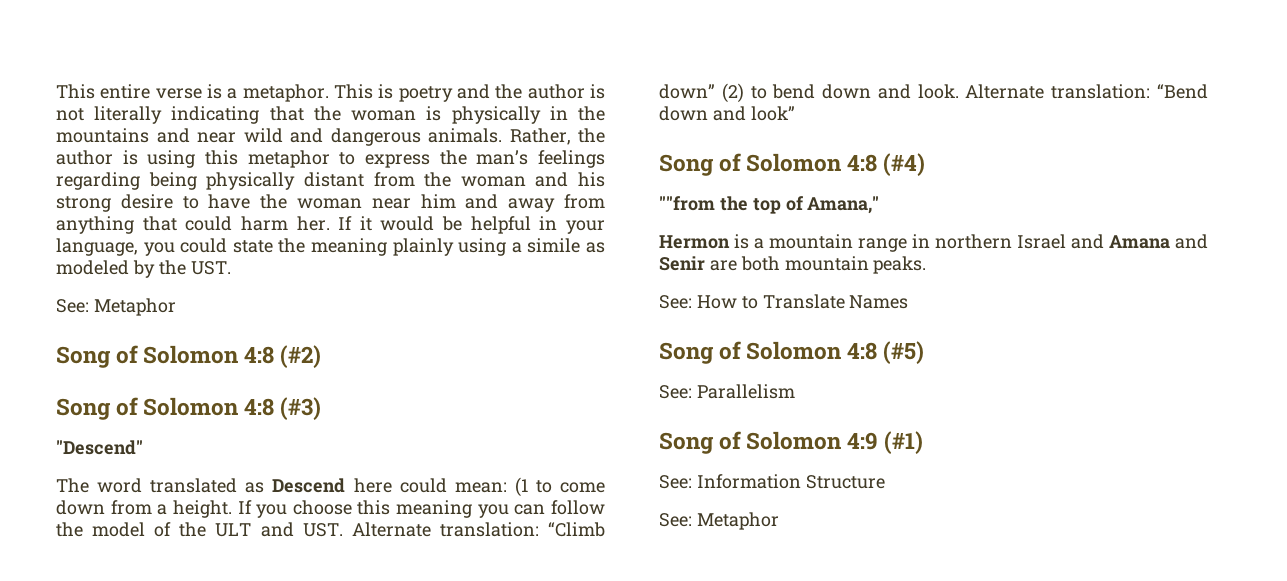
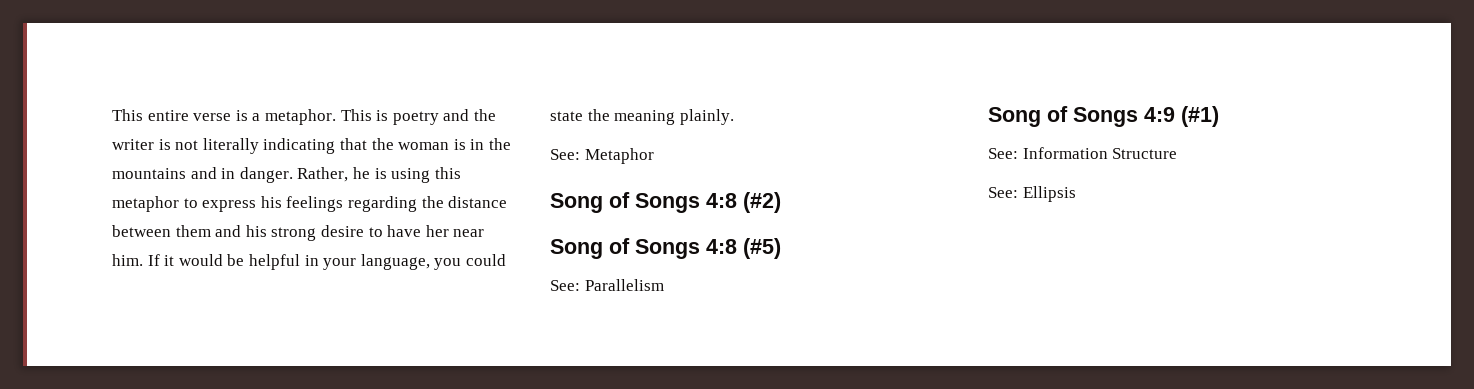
[527,84,585,99] author -> [112,139,154,150] writer
[451,106,541,124] physically -> (466, 144) none
[197,128,605,146] [56,150,113,165] near wild and dangerous animals. Rather, the author -> [221,167,370,183] in danger. Rather, he
[439,150,605,168] [56,172,526,190] the man’s feelings regarding being physically distant from the woman -> [260,196,508,212] [112,225,211,237] his feelings regarding the distance between them
[260,194,605,212] [56,216,330,234] the woman near him and away from anything that could harm her. -> [425,225,485,237] [112,254,143,266] her near him.
[392,238,606,256] [56,260,231,278] plainly using a simile as modeled by the UST. -> [679,109,734,125] plainly.
[143,345,239,364] Solomon -> [635,193,700,213] Songs
[143,397,322,420] [56,440,143,455] [56,477,606,497] [56,500,605,518] [56,522,605,537] [659,83,1208,103] [659,106,795,121] [659,153,926,176] [659,196,880,214] [659,234,1208,252] [659,256,927,274] [659,294,909,309] [659,341,842,364] Solomon 4:8 (#3) // "Descend" // The word translated as Descend here could mean: (1 to come down from a height. If you choose this meaning you can follow the model of the ULT and UST. Alternate translation: “Climb down” (2) to bend down and look. Alternate translation: “Bend down and look” // Song of Solomon 4:8 (#4) // ""from the top of Amana," // Hermon is a mountain range in northern Israel and Amana and Senir are both mountain peaks. // See: How to Translate Names // Song of Solomon -> [635,239,700,259] Songs
[746,431,842,450] Solomon -> [1073,107,1138,127] Songs
[696,512,779,530] Metaphor -> [1022,186,1076,202] Ellipsis

